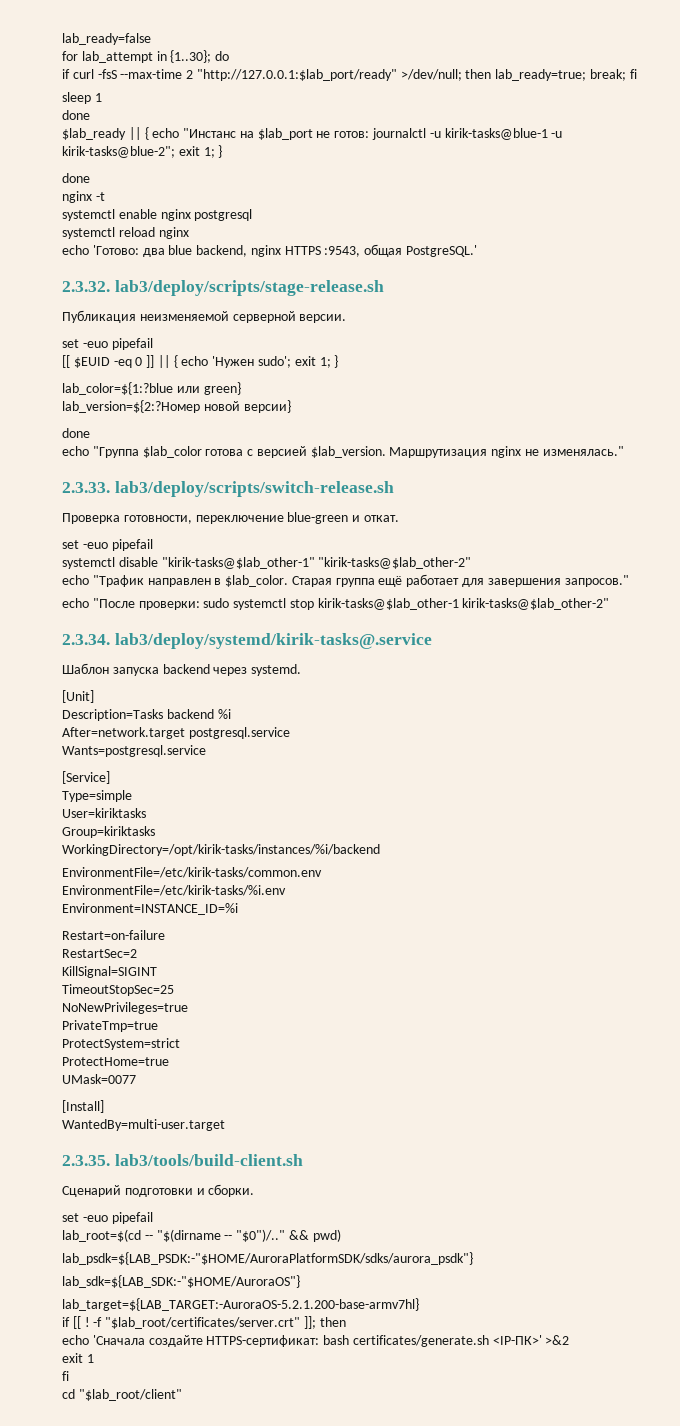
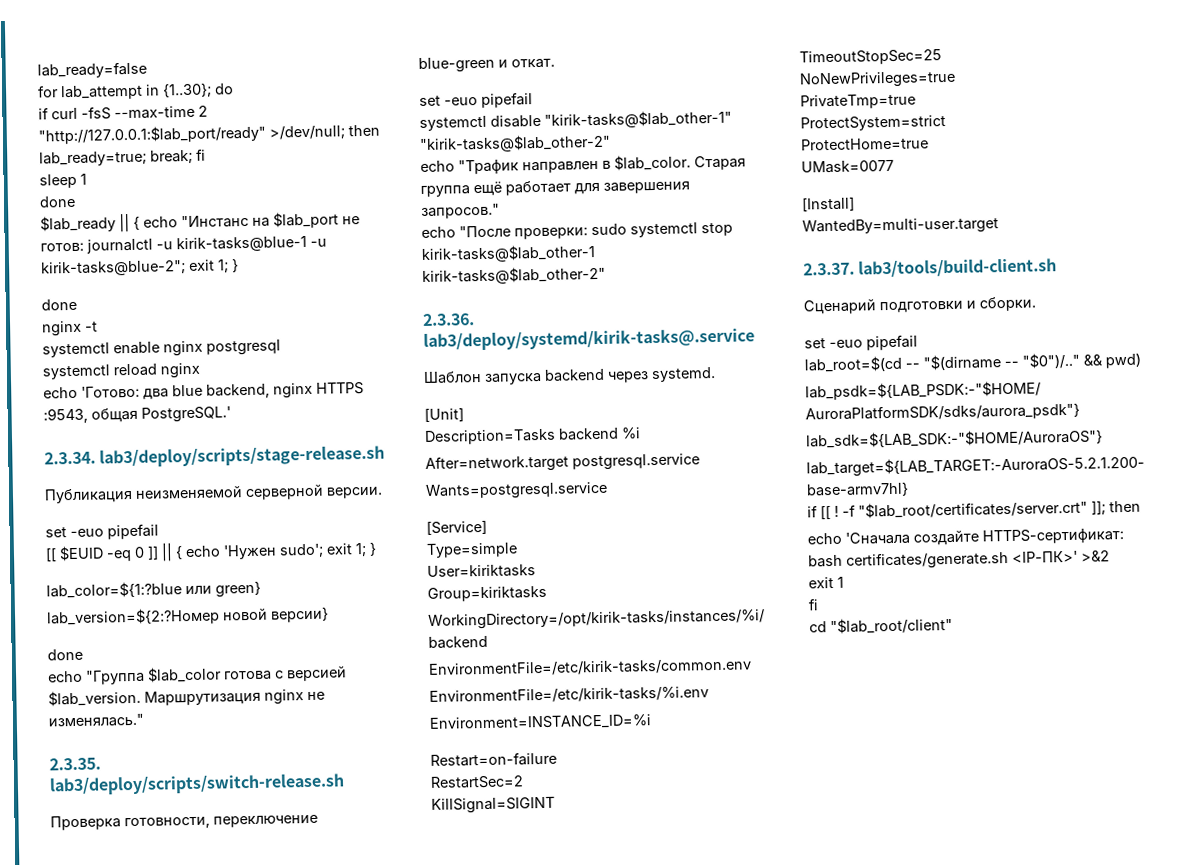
[62,281,110,292] 2.3.32. -> [44,451,96,465] 2.3.34.
[62,482,110,493] 2.3.33. -> [49,757,101,771] 2.3.35.
[62,634,110,645] 2.3.34. -> [422,313,475,326] 2.3.36.
[62,1155,110,1166] 2.3.35. -> [803,262,855,276] 2.3.37.

